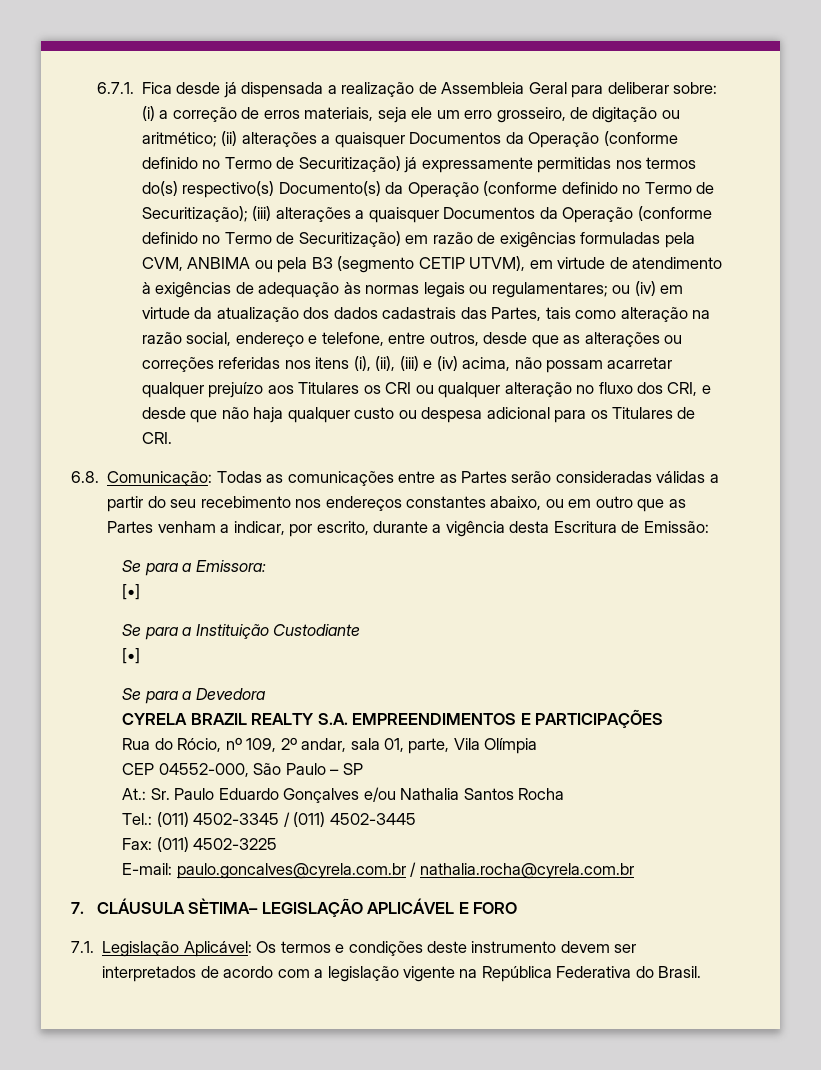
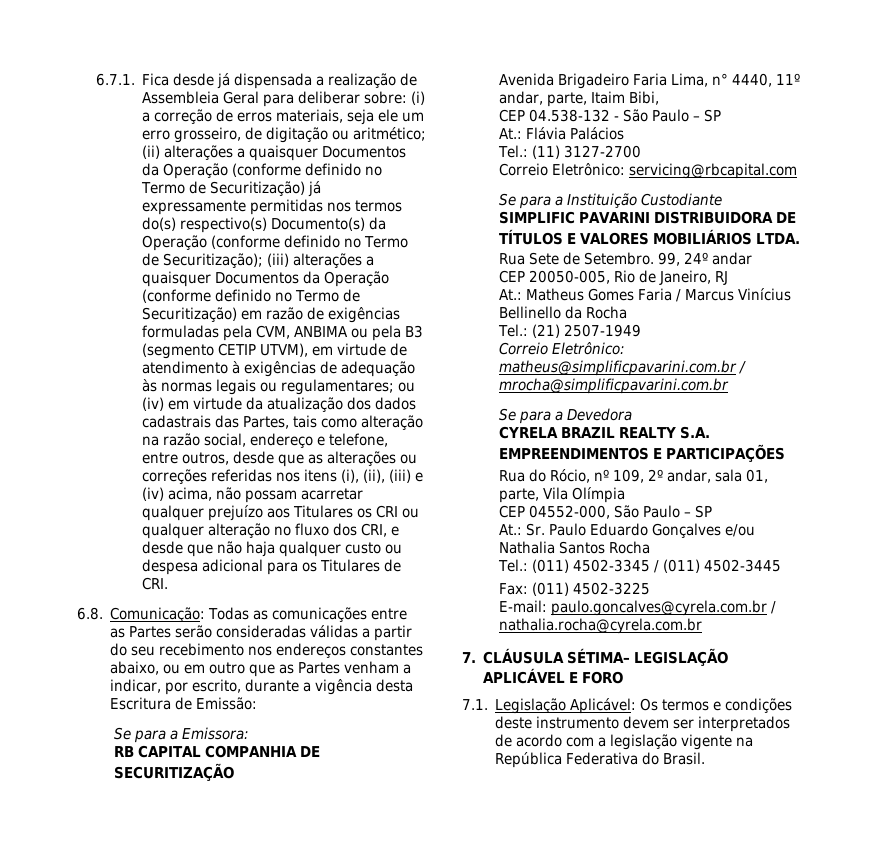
[122,584,141,600] [•] -> [114,745,321,758] [114,763,235,781] [499,73,801,89] [499,91,660,107] [499,109,722,122] [499,127,625,140] [498,145,642,159] [499,163,798,179] RB CAPITAL COMPANHIA DE SECURITIZAÇÃO // Avenida Brigadeiro Faria Lima, n° 4440, 11º andar, parte, Itaim Bibi, // CEP 04.538-132 - São Paulo – SP // At.: Flávia Palácios // Tel.: (11) 3127-2700 // Correio Eletrônico: servicing@rbcapital.com
[122,648,141,664] [•] -> [499,211,797,224] [499,229,801,245] [499,252,753,266] [499,270,729,285] [499,288,792,302] [499,306,628,319] [498,324,642,338] [499,342,626,355] [499,360,747,376] [499,378,730,394] SIMPLIFIC PAVARINI DISTRIBUIDORA DE TÍTULOS E VALORES MOBILIÁRIOS LTDA. // Rua Sete de Setembro. 99, 24º andar // CEP 20050-005, Rio de Janeiro, RJ // At.: Matheus Gomes Faria / Marcus Vinícius Bellinello da Rocha // Tel.: (21) 2507-1949 // Correio Eletrônico: matheus@simplificpavarini.com.br / mrocha@simplificpavarini.com.br
[188,898,259,914] SÈTIMA– -> [567,648,631,664] SÉTIMA–

